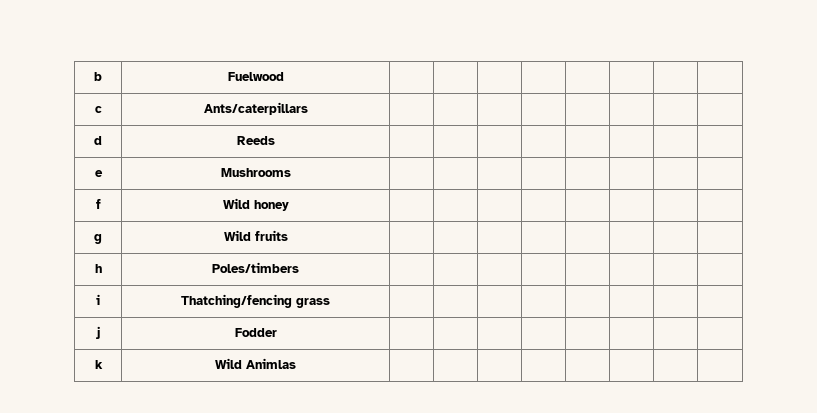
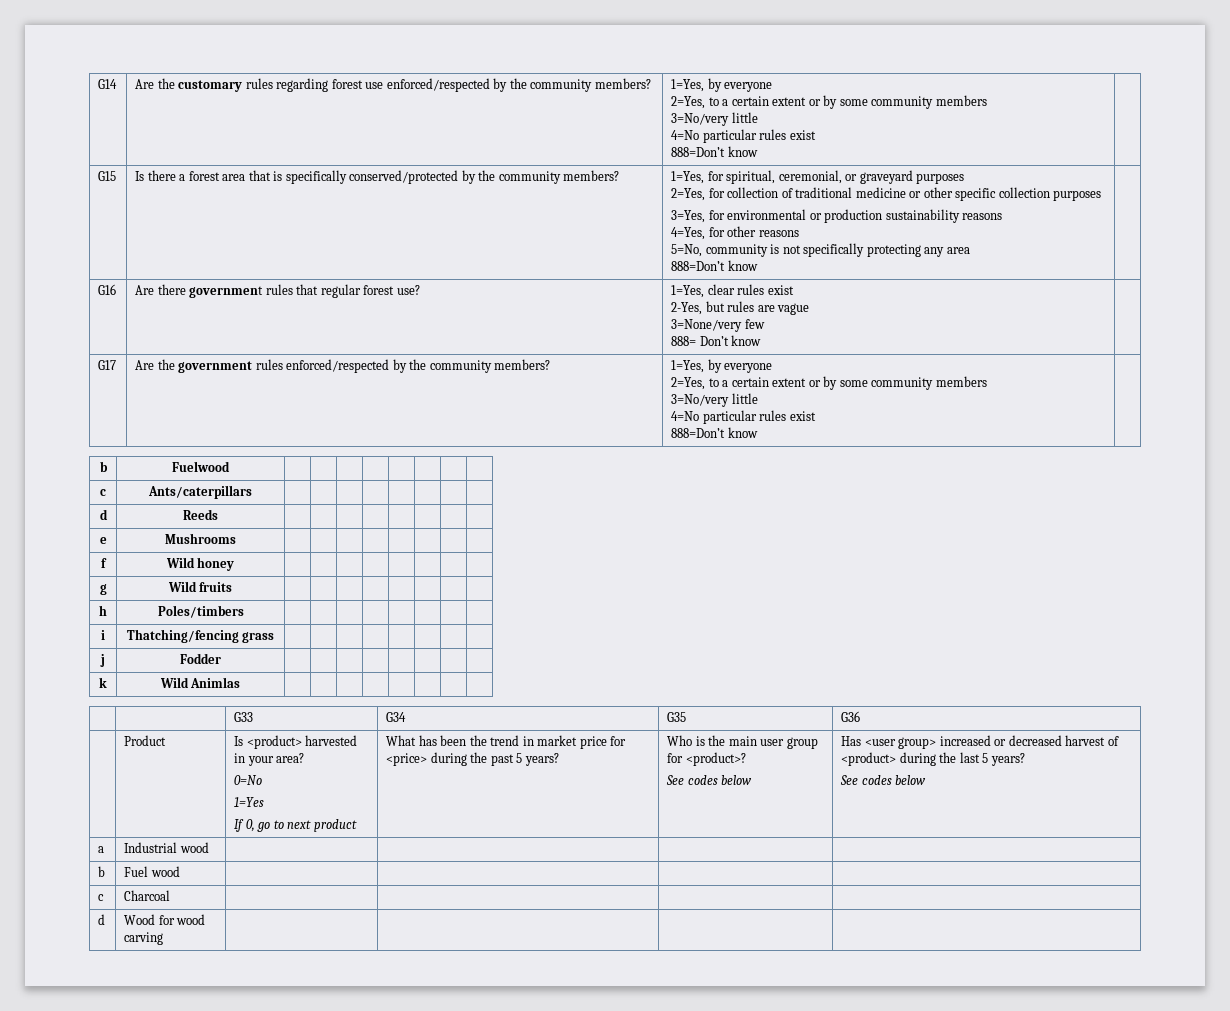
(94, 76) none -> [98,79,118,89] [135,78,651,92] [671,78,773,92] [671,95,987,109] [671,112,758,126] [671,129,816,143] [671,146,758,157] [98,171,117,181] [135,170,620,184] [671,170,965,184] [671,187,1102,201] [671,209,1003,223] [671,226,799,240] [671,243,970,257] [671,260,758,271] [98,284,117,295] [135,284,420,298] [671,284,794,298] [671,301,810,315] [671,319,765,332] [671,335,762,346] [98,360,117,370] [135,359,551,373] [671,359,773,373] [671,376,987,390] [671,393,758,407] [671,410,816,424] [671,427,758,438] G14 | Are the customary rules regarding forest use enforced/respected by the community members? | 1=Yes, by everyone // 2=Yes, to a certain extent or by some community members // 3=No/very little // 4=No particular rules exist // 888=Don’t know | // G15 | Is there a forest area that is specifically conserved/protected by the community members? | 1=Yes, for spiritual, ceremonial, or graveyard purposes // 2=Yes, for collection of traditional medicine or other specific collection purposes // 3=Yes, for environmental or production sustainability reasons // 4=Yes, for other reasons // 5=No, community is not specifically protecting any area // 888=Don’t know | // G16 | Are there government rules that regular forest use? | 1=Yes, clear rules exist // 2-Yes, but rules are vague // 3=None/very few // 888= Don’t know | // G17 | Are the government rules enforced/respected by the community members? | 1=Yes, by everyone // 2=Yes, to a certain extent or by some community members // 3=No/very little // 4=No particular rules exist // 888=Don’t know | //
(296, 363) none -> [234,712,254,722] [386,712,407,722] [667,712,687,722] [841,711,861,722] [124,735,167,746] [234,735,358,749] [234,753,305,766] [234,775,263,785] [234,797,265,807] [234,819,357,832] [386,735,627,749] [386,752,559,766] [667,735,818,749] [667,752,746,766] [666,775,753,785] [841,735,1119,749] [841,752,1025,766] [840,775,927,785] [98,846,105,853] [124,842,209,853] [98,866,106,877] [124,866,180,877] [98,894,105,901] [124,890,171,901] [98,914,106,925] [124,914,206,925] [124,932,164,945] // | | G33 | G34 | G35 | G36 // | Product | Is <product> harvested in your area? // 0=No // 1=Yes // If 0, go to next product | What has been the trend in market price for <price> during the past 5 years? | Who is the main user group for <product>? // See codes below | Has <user group> increased or decreased harvest of <product> during the last 5 years? // See codes below // a | Industrial wood | | | | // b | Fuel wood | | | | // c | Charcoal | | | | // d | Wood for wood carving | | | |

